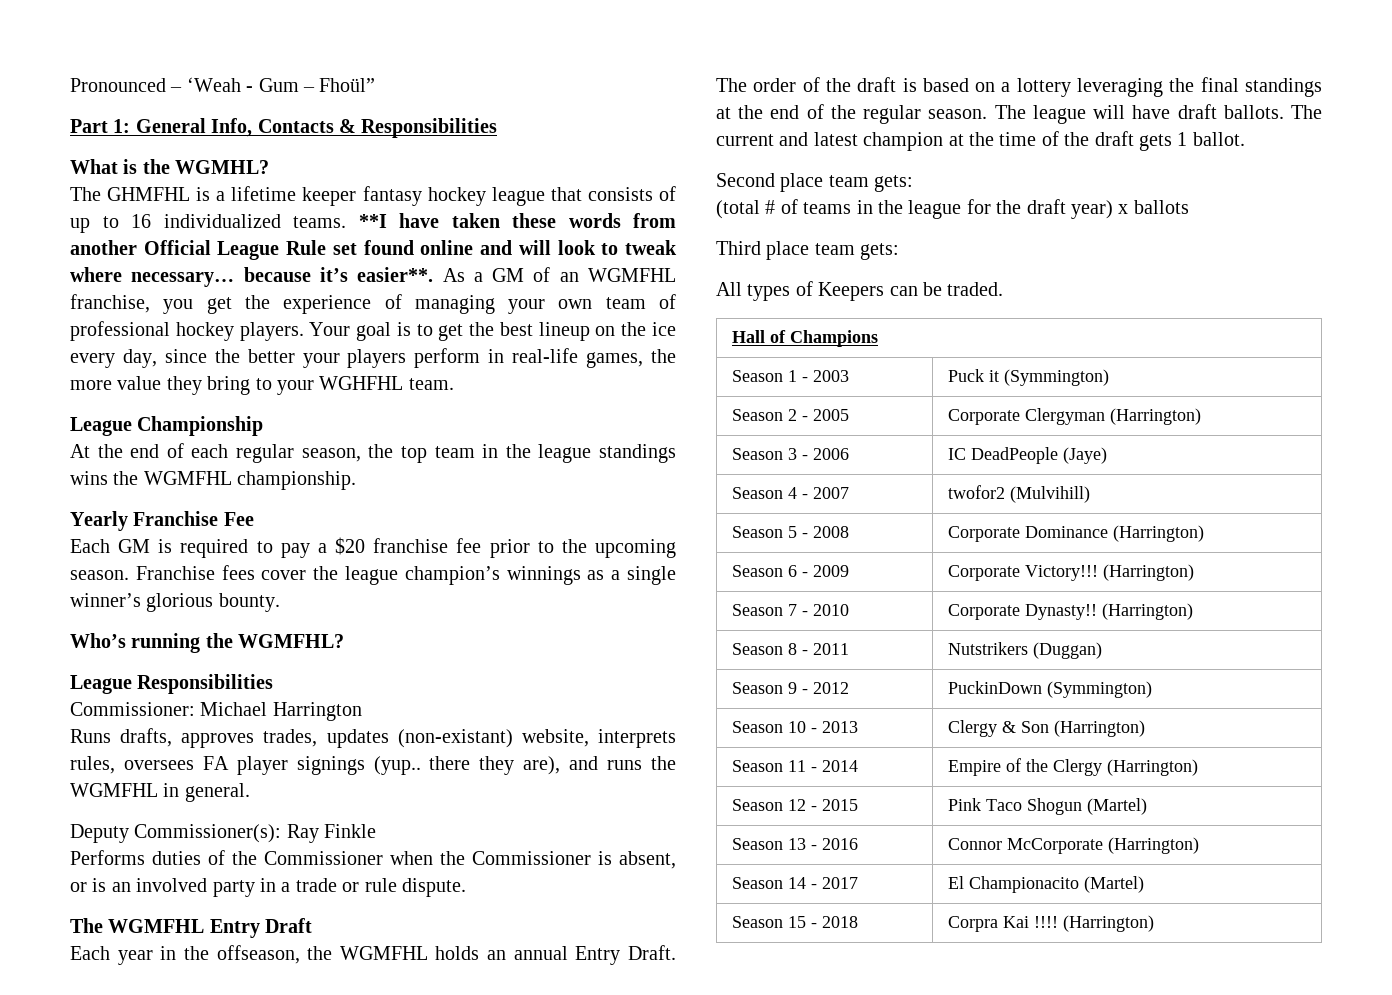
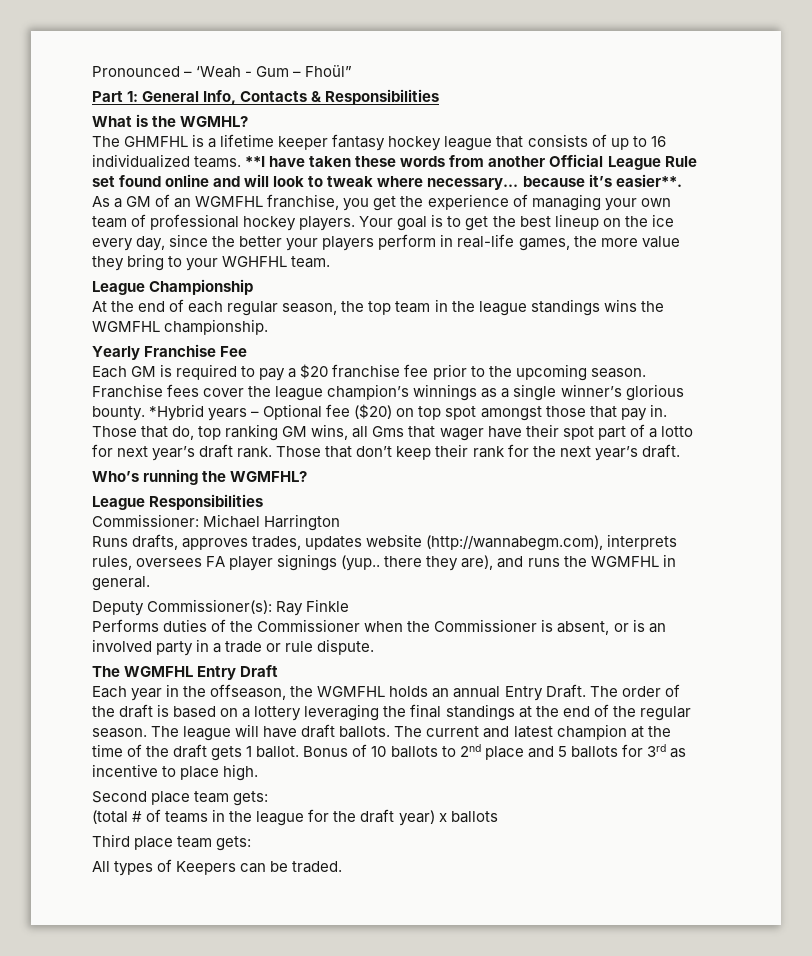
(280, 602) none -> [149,404,667,421] [92,424,693,441] [92,444,680,461] *Hybrid years – Optional fee ($20) on top spot amongst those that pay in. Those that do, top ranking GM wins, all Gms that wager have their spot part of a lotto for next year’s draft rank. Those that don’t keep their rank for the next year’s draft.
[397,729,589,748] (non-existant) website, -> [366,534,604,551] website (http://wannabegm.com),
(1245, 139) none -> [303,744,686,760] [92,764,259,781] Bonus of 10 ballots to 2nd place and 5 ballots for 3rd as incentive to place high.
[731,330,878,347] [731,370,849,382] [947,369,1109,386] [731,409,849,421] [947,408,1201,425] [731,448,849,460] [947,447,1107,464] [731,487,849,499] [947,485,1090,503] [731,526,849,538] [947,525,1204,542] [731,565,849,577] [947,564,1194,581] [731,604,849,616] [947,603,1193,620] [731,643,849,655] [947,642,1102,659] [731,682,849,694] [947,681,1152,698] [731,721,858,733] [947,720,1145,737] [731,760,858,772] [947,758,1198,776] [731,799,858,811] [947,798,1147,815] [731,838,858,850] [947,837,1199,854] [731,877,858,889] [947,876,1144,893] [731,916,858,928] [947,915,1154,932] // Hall of Champions // Season 1 - 2003 | Puck it (Symmington) // Season 2 - 2005 | Corporate Clergyman (Harrington) // Season 3 - 2006 | IC DeadPeople (Jaye) // Season 4 - 2007 | twofor2 (Mulvihill) // Season 5 - 2008 | Corporate Dominance (Harrington) // Season 6 - 2009 | Corporate Victory!!! (Harrington) // Season 7 - 2010 | Corporate Dynasty!! (Harrington) // Season 8 - 2011 | Nutstrikers (Duggan) // Season 9 - 2012 | PuckinDown (Symmington) // Season 10 - 2013 | Clergy & Son (Harrington) // Season 11 - 2014 | Empire of the Clergy (Harrington) // Season 12 - 2015 | Pink Taco Shogun (Martel) // Season 13 - 2016 | Connor McCorporate (Harrington) // Season 14 - 2017 | El Championacito (Martel) // Season 15 - 2018 | Corpra Kai !!!! (Harrington) -> (343, 867) none

